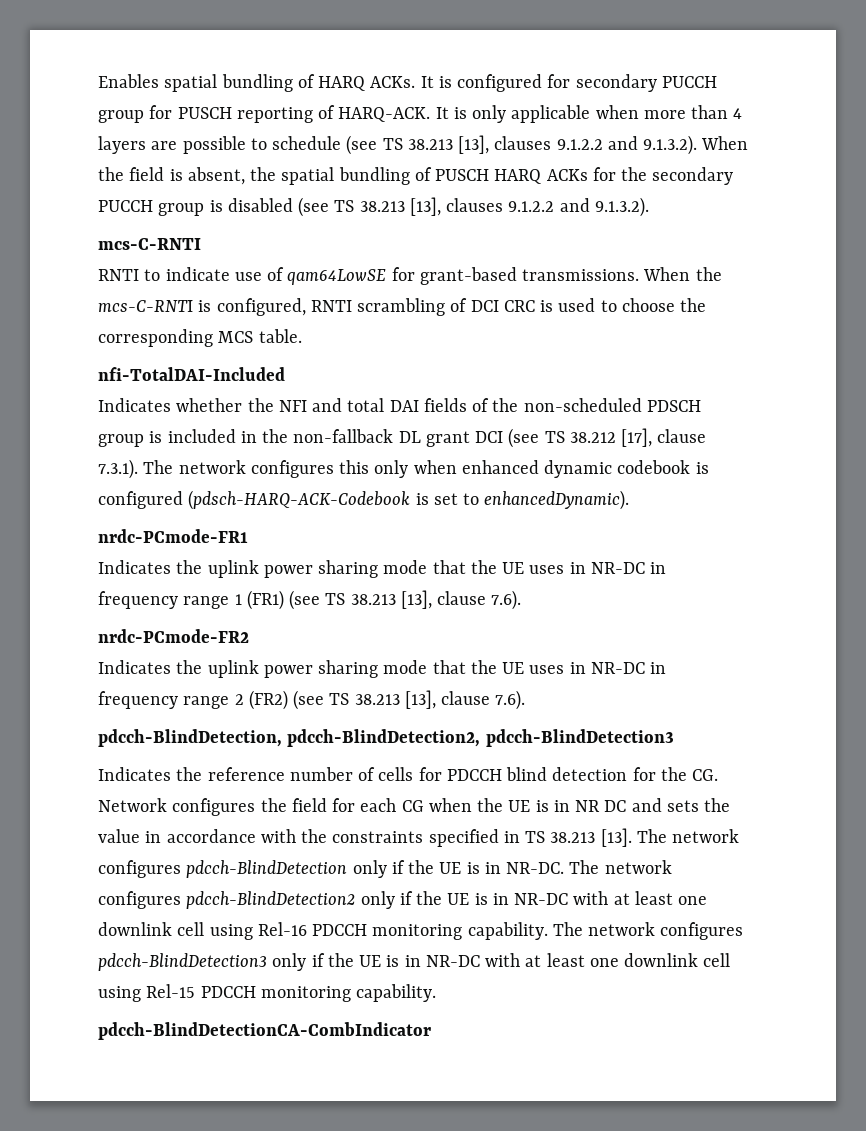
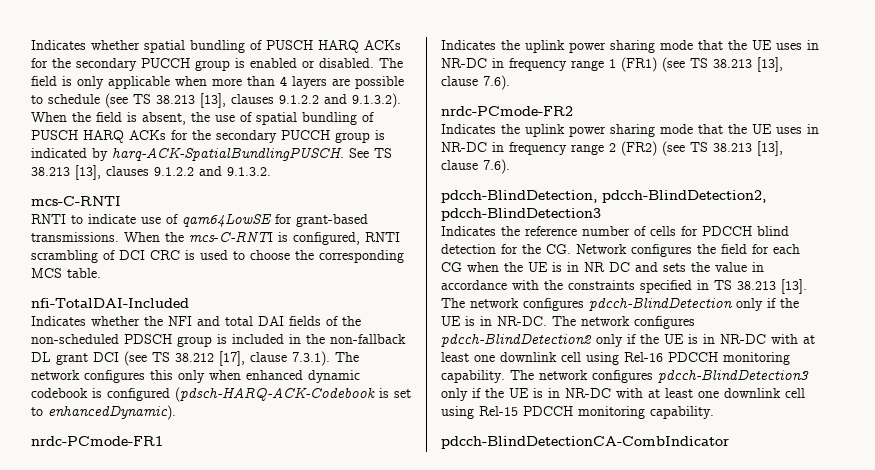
[98,74,717,92] [98,105,449,123] Enables spatial bundling of HARQ ACKs. It is configured for secondary PUCCH group for PUSCH reporting of HARQ-ACK. It -> [31,40,401,53] [31,58,403,71] [31,76,57,86] Indicates whether spatial bundling of PUSCH HARQ ACKs for the secondary PUCCH group is enabled or disabled. The field
(277, 174) none -> [215,112,252,122] use of
[227,197,649,217] disabled (see TS 38.213 [13], clauses 9.1.2.2 and 9.1.3.2). -> [31,147,392,161] [31,165,271,180] indicated by harq-ACK-SpatialBundlingPUSCH. See TS 38.213 [13], clauses 9.1.2.2 and 9.1.3.2.

